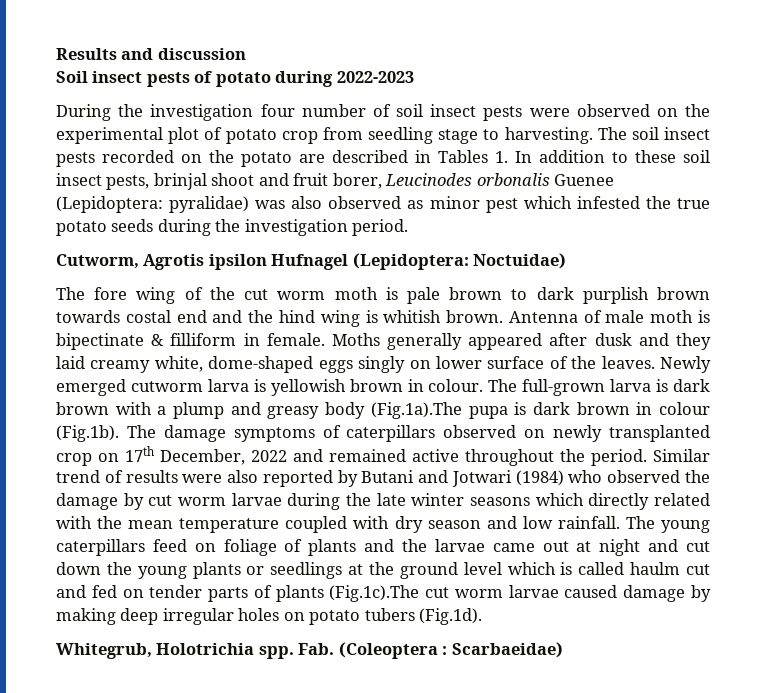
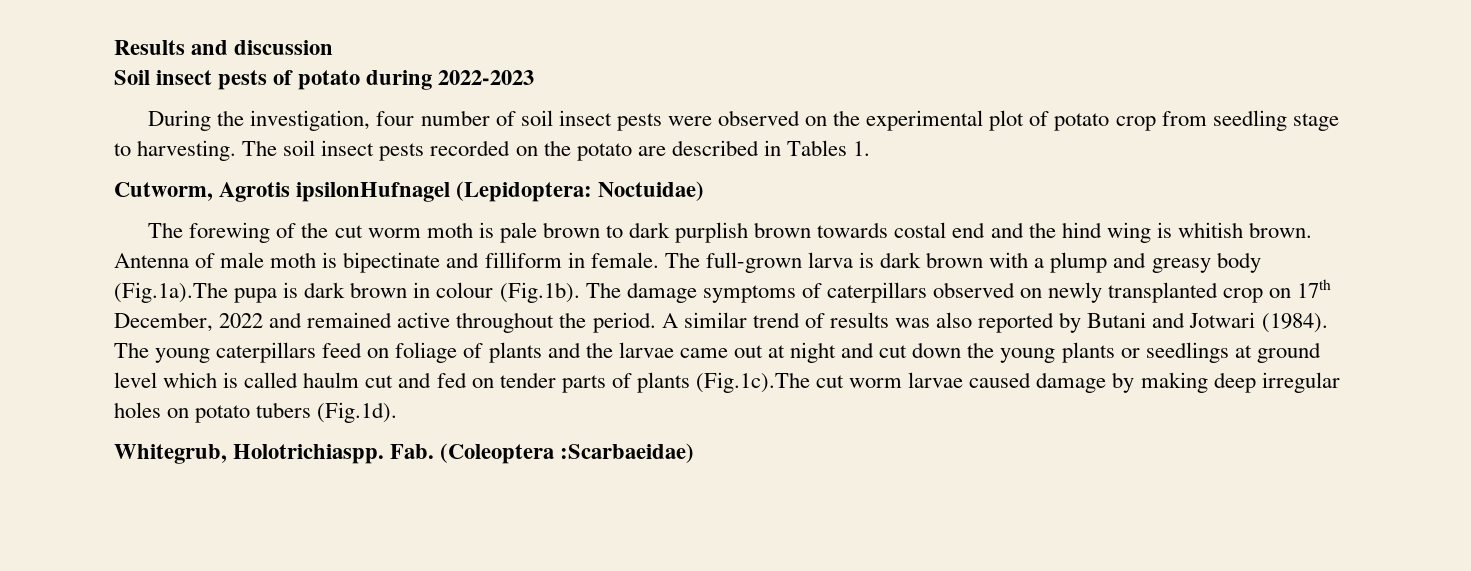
[150,104,254,121] investigation -> [250,110,371,131] investigation,
[515,150,710,163] [56,173,615,190] [56,196,710,213] [56,219,409,236] In addition to these soil insect pests, brinjal shoot and fruit borer, Leucinodes orbonalis Guenee (Lepidoptera: pyralidae) was also observed as minor pest which infested the true potato seeds during the investigation period. -> (871, 148) none
[208,254,349,270] ipsilon Hufnagel -> [296,182,451,202] ipsilonHufnagel
[94,287,176,304] fore wing -> [189,222,271,243] forewing
[151,334,165,346] & -> [446,252,480,268] and
[331,333,711,350] [56,356,711,373] [56,379,484,396] Moths generally appeared after dusk and they laid creamy white, dome-shaped eggs singly on lower surface of the leaves. Newly emerged cutworm larva is yellowish brown in colour. -> (659, 260) none
[653,449,710,462] Similar -> [661,312,747,328] A similar
[182,474,223,483] were -> [894,318,930,328] was
[515,470,710,486] [56,493,710,510] [56,516,620,533] (1984) who observed the damage by cut worm larvae during the late winter seasons which directly related with the mean temperature coupled with dry season and low rainfall. -> [1261,313,1328,333] (1984).
[369,562,394,575] the -> (1252, 351) none
[156,642,563,659] Holotrichia spp. Fab. (Coleoptera : Scarbaeidae) -> [233,443,695,464] Holotrichiaspp. Fab. (Coleoptera :Scarbaeidae)

